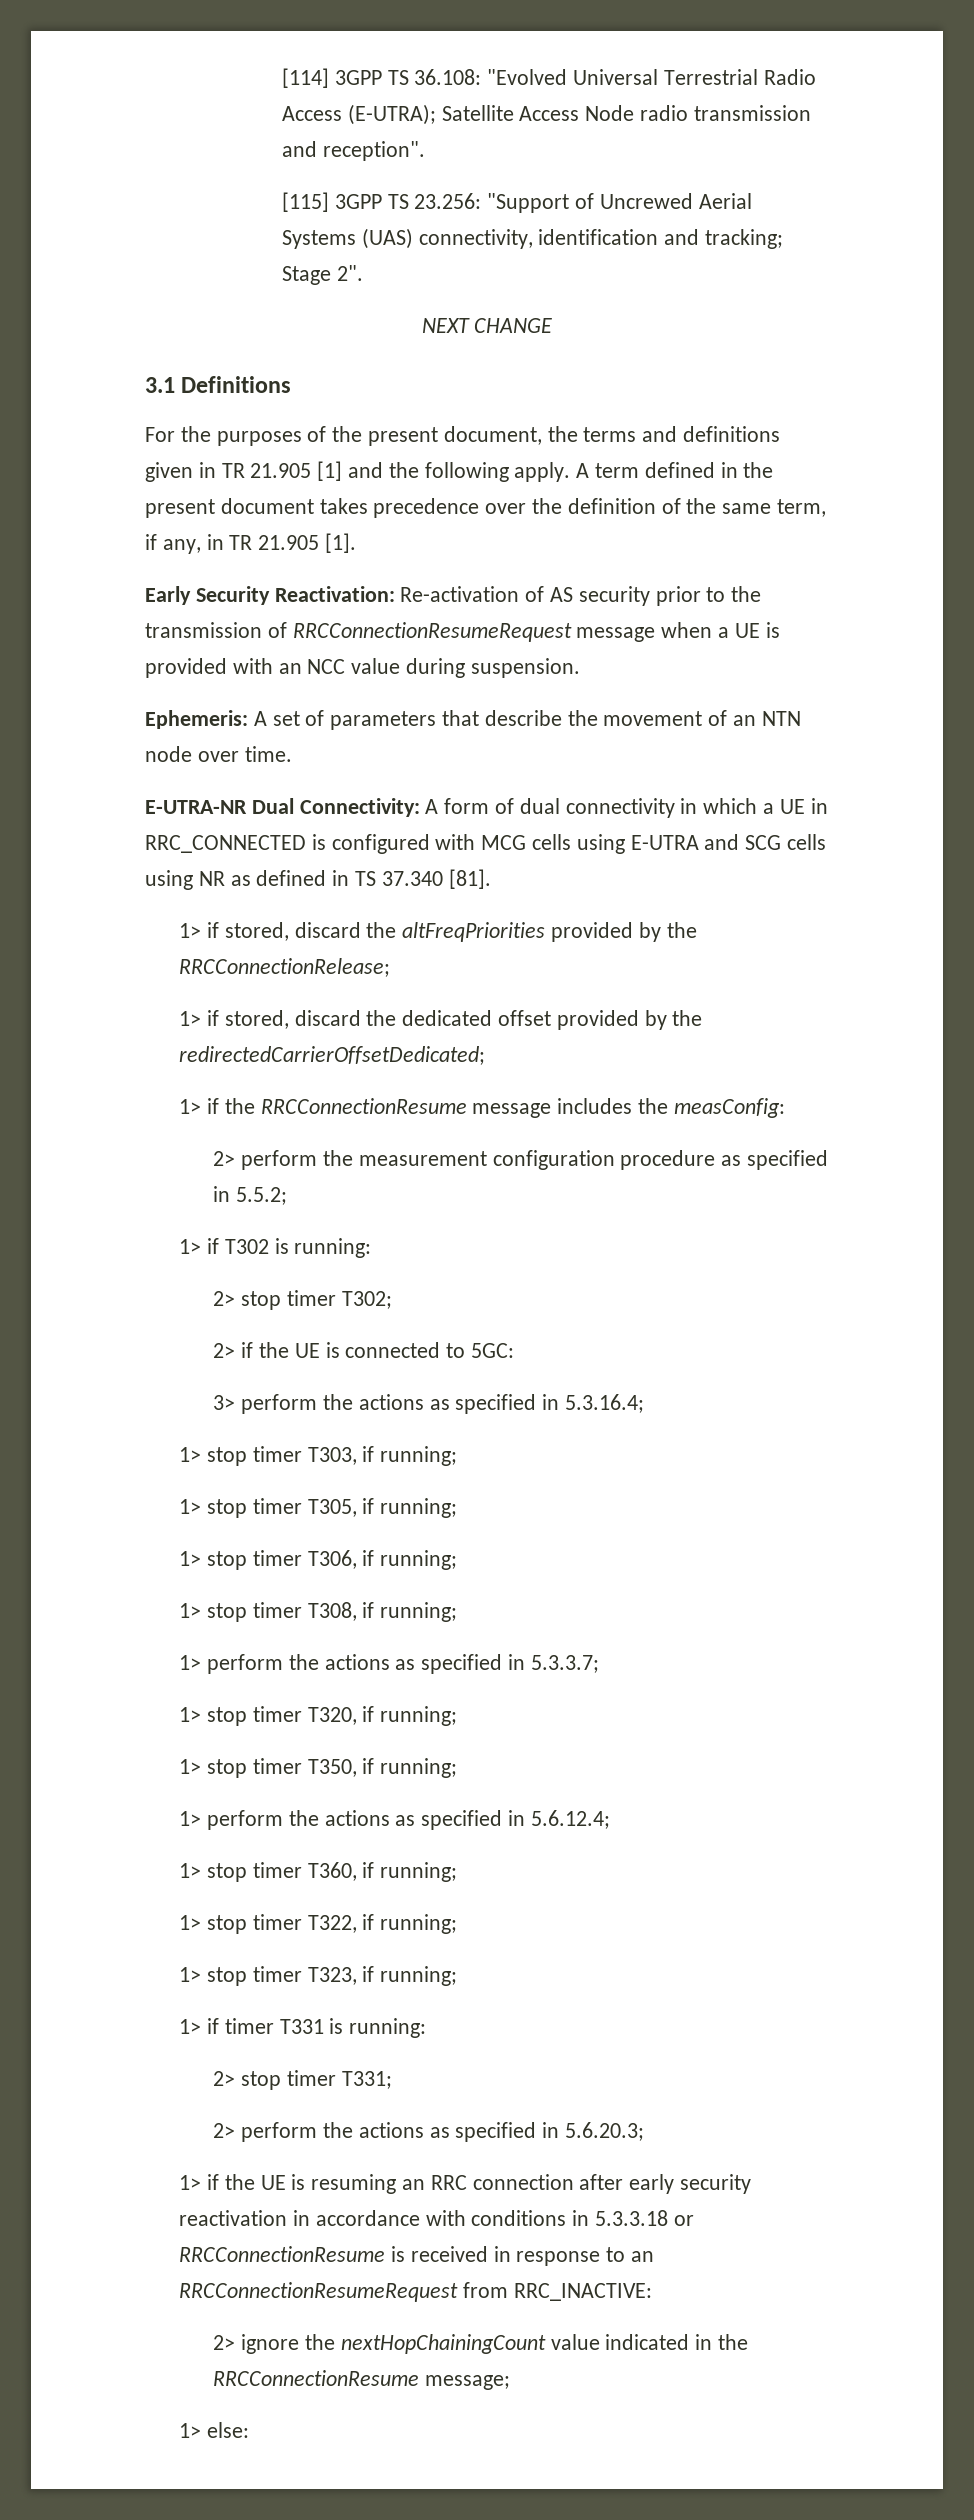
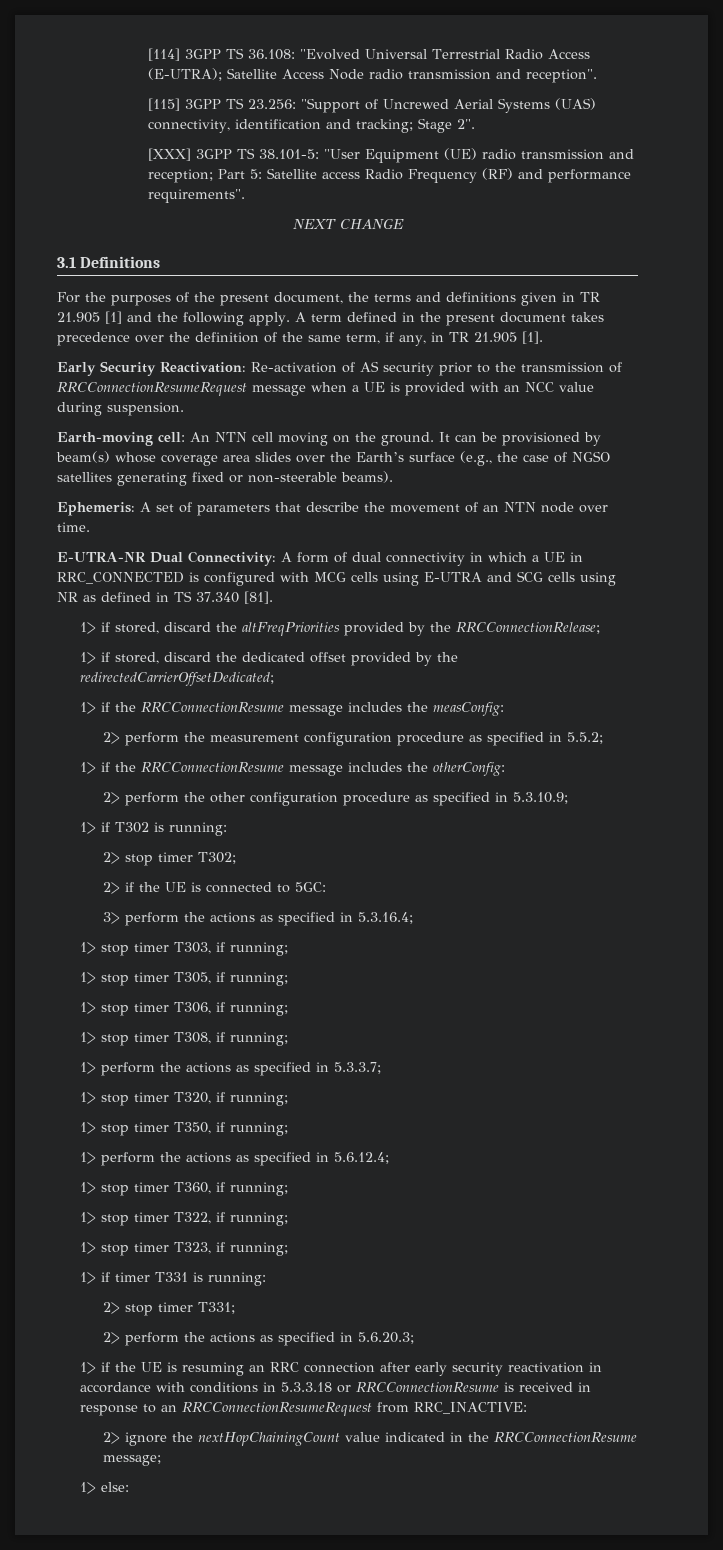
(363, 273) none -> [148,148,635,163] [148,168,632,183] [148,189,246,203] // [XXX] 3GPP TS 38.101-5: "User Equipment (UE) radio transmission and reception; Part 5: Satellite access Radio Frequency (RF) and performance requirements".
(580, 668) none -> [57,432,601,446] [56,451,610,466] [57,471,393,486] // Earth-moving cell: An NTN cell moving on the ground. It can be provisioned by beam(s) whose coverage area slides over the Earth’s surface (e.g., the case of NGSO satellites generating fixed or non-steerable beams).
(288, 1196) none -> [79,762,505,776] [102,792,568,806] // 1> if the RRCConnectionResume message includes the otherConfig: // 2> perform the other configuration procedure as specified in 5.3.10.9;

